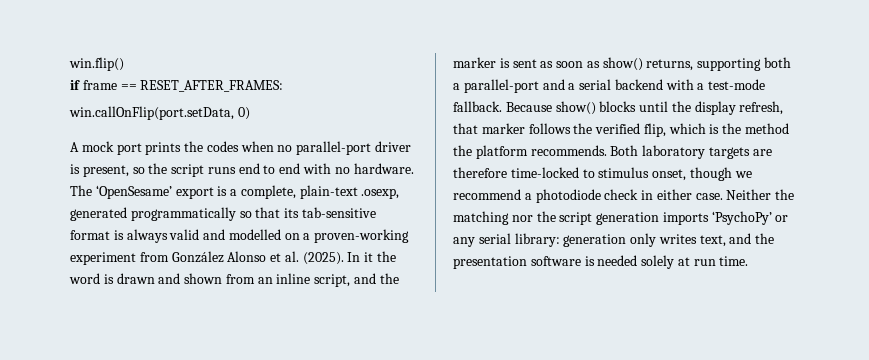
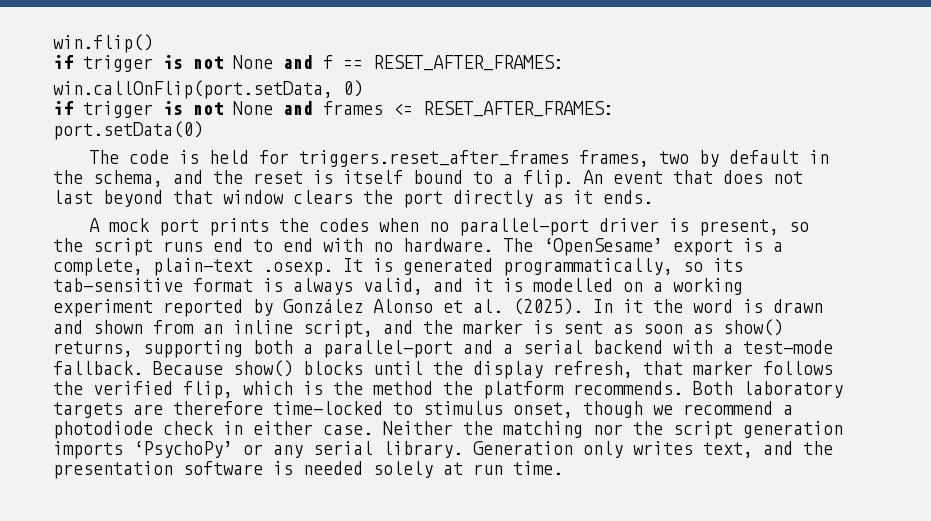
[82,80,284,92] [69,106,250,120] frame == RESET_AFTER_FRAMES: // win.callOnFlip(port.setData, 0) -> [83,55,563,72] [53,80,363,99] [53,101,613,118] [53,121,203,140] [89,150,830,167] [53,170,803,188] [53,190,653,208] trigger is not None and f == RESET_AFTER_FRAMES: // win.callOnFlip(port.setData, 0) // if trigger is not None and frames <= RESET_AFTER_FRAMES: // port.setData(0) // The code is held for triggers.reset_after_frames frames, two by default in the schema, and the reset is itself bound to a flip. An event that does not last beyond that window clears the port directly as it ends.
[361,188,400,199] [70,207,281,221] .osexp, generated programmatically so that -> [263,258,703,276] .osexp. It is generated programmatically, so
[169,229,410,243] [70,252,169,265] valid and modelled on a proven-working experiment from -> [363,278,743,295] [53,299,273,317] valid, and it is modelled on a working experiment reported by
[514,233,627,247] library: generation -> [383,441,573,458] library. Generation

